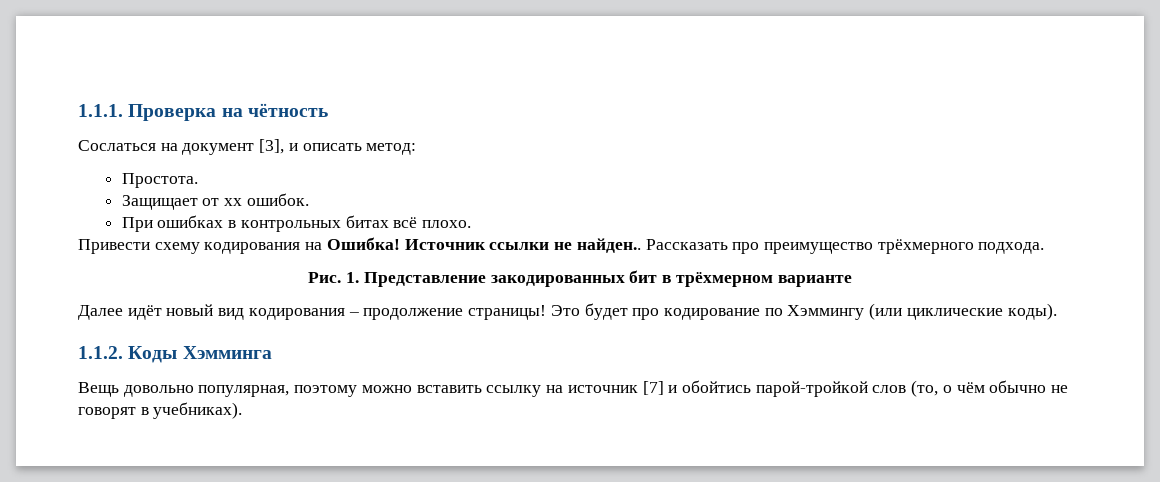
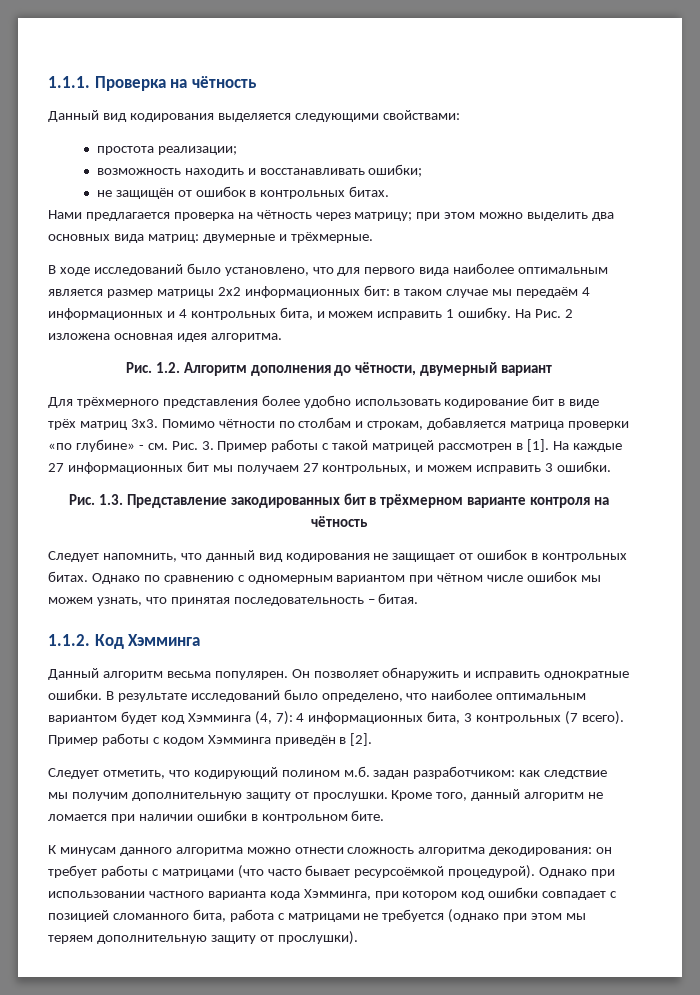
[78,139,417,155] [121,173,198,188] [121,193,309,210] [121,215,471,232] [78,237,1045,254] [308,272,360,283] Сослаться на документ [3], и описать метод: // Простота. // Защищает от хх ошибок. // При ошибках в контрольных битах всё плохо. // Привести схему кодирования на Ошибка! Источник ссылки не найден.. Рассказать про преимущество трёхмерного подхода. // Рис. 1. -> [48,110,460,122] [96,146,237,155] [96,164,423,177] [96,186,390,199] [48,210,615,221] [48,232,373,243] [48,263,609,276] [48,285,591,298] [48,307,573,320] [48,333,282,342] [125,362,553,376] [48,395,600,408] [48,417,630,430] [48,439,622,452] [48,461,612,474] [68,494,123,505] Данный вид кодирования выделяется следующими свойствами: // простота реализации; // возможность находить и восстанавливать ошибки; // не защищён от ошибок в контрольных битах. // Нами предлагается проверка на чётность через матрицу; при этом можно выделить два основных вида матриц: двумерные и трёхмерные. // В ходе исследований было установлено, что для первого вида наиболее оптимальным является размер матрицы 2х2 информационных бит: в таком случае мы передаём 4 информационных и 4 контрольных бита, и можем исправить 1 ошибку. На Рис. 2 изложена основная идея алгоритма. // Рис. 1.2. Алгоритм дополнения до чётности, двумерный вариант // Для трёхмерного представления более удобно использовать кодирование бит в виде трёх матриц 3х3. Помимо чётности по столбам и строкам, добавляется матрица проверки «по глубине» - см. Рис. 3. Пример работы с такой матрицей рассмотрен в [1]. На каждые 27 информационных бит мы получаем 27 контрольных, и можем исправить 3 ошибки. // Рис. 1.3.
[78,303,1057,320] // Далее идёт новый вид кодирования – продолжение страницы! Это будет про кодирование по Хэммингу (или циклические коды). -> [530,497,610,508] [311,516,368,527] [48,549,628,562] [48,571,602,584] [48,593,419,606] контроля на чётность // Следует напомнить, что данный вид кодирования не защищает от ошибок в контрольных битах. Однако по сравнению с одномерным вариантом при чётном числе ошибок мы можем узнать, что принятая последовательность – битая.
[128,346,178,363] Коды -> [94,634,124,649] Код
[78,380,1069,397] [78,402,243,419] Вещь довольно популярная, поэтому можно вставить ссылку на источник [7] и обойтись парой-тройкой слов (то, о чём обычно не говорят в учебниках). -> [48,667,630,680] [48,689,587,702] [48,711,624,725] [48,733,373,746] [48,766,608,779] [48,789,604,801] [48,810,385,823] [48,845,613,856] [48,865,616,879] [48,887,618,900] [48,909,587,923] [48,931,358,945] Данный алгоритм весьма популярен. Он позволяет обнаружить и исправить однократные ошибки. В результате исследований было определено, что наиболее оптимальным вариантом будет код Хэмминга (4, 7): 4 информационных бита, 3 контрольных (7 всего). Пример работы с кодом Хэмминга приведён в [2]. // Следует отметить, что кодирующий полином м.б. задан разработчиком: как следствие мы получим дополнительную защиту от прослушки. Кроме того, данный алгоритм не ломается при наличии ошибки в контрольном бите. // К минусам данного алгоритма можно отнести сложность алгоритма декодирования: он требует работы с матрицами (что часто бывает ресурсоёмкой процедурой). Однако при использовании частного варианта кода Хэмминга, при котором код ошибки совпадает с позицией сломанного бита, работа с матрицами не требуется (однако при этом мы теряем дополнительную защиту от прослушки).

